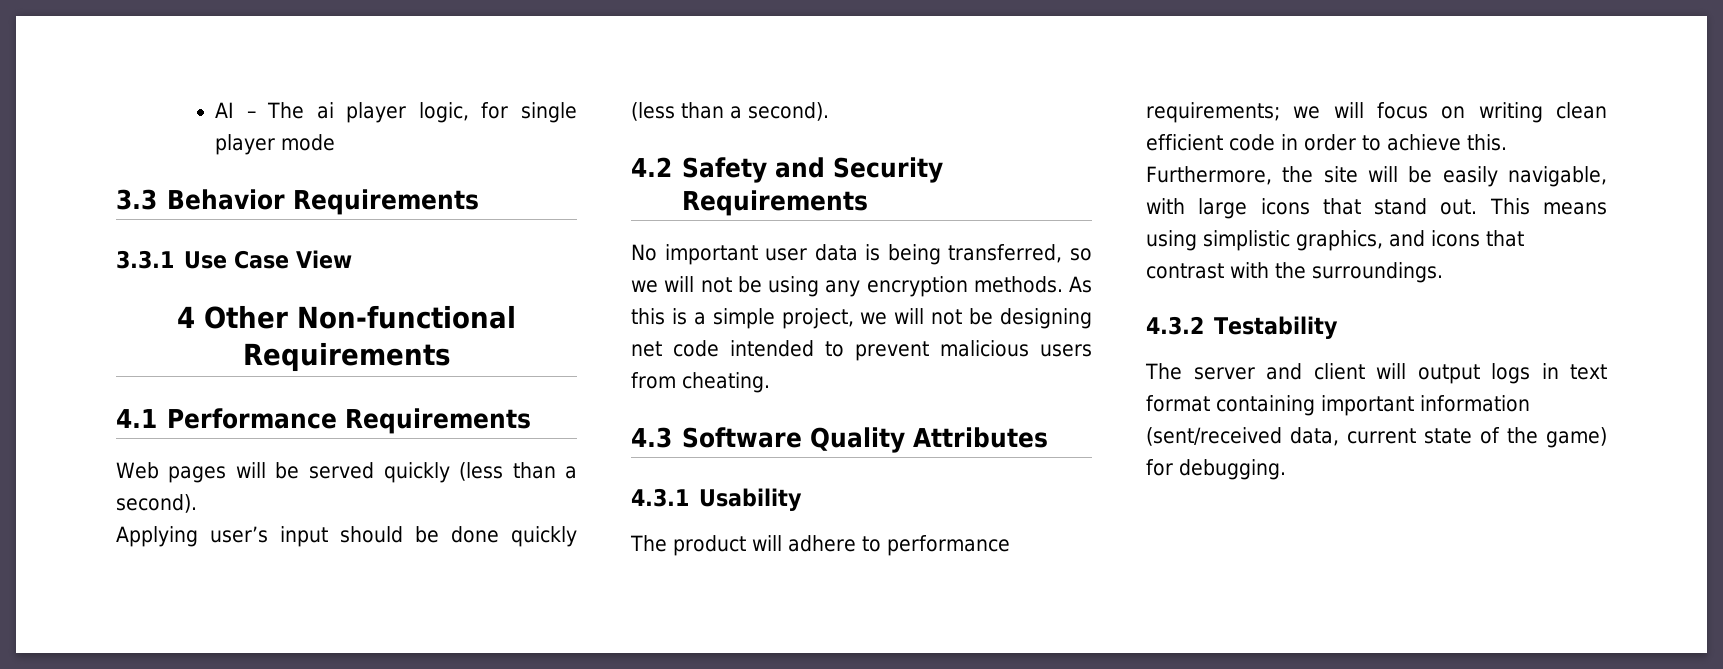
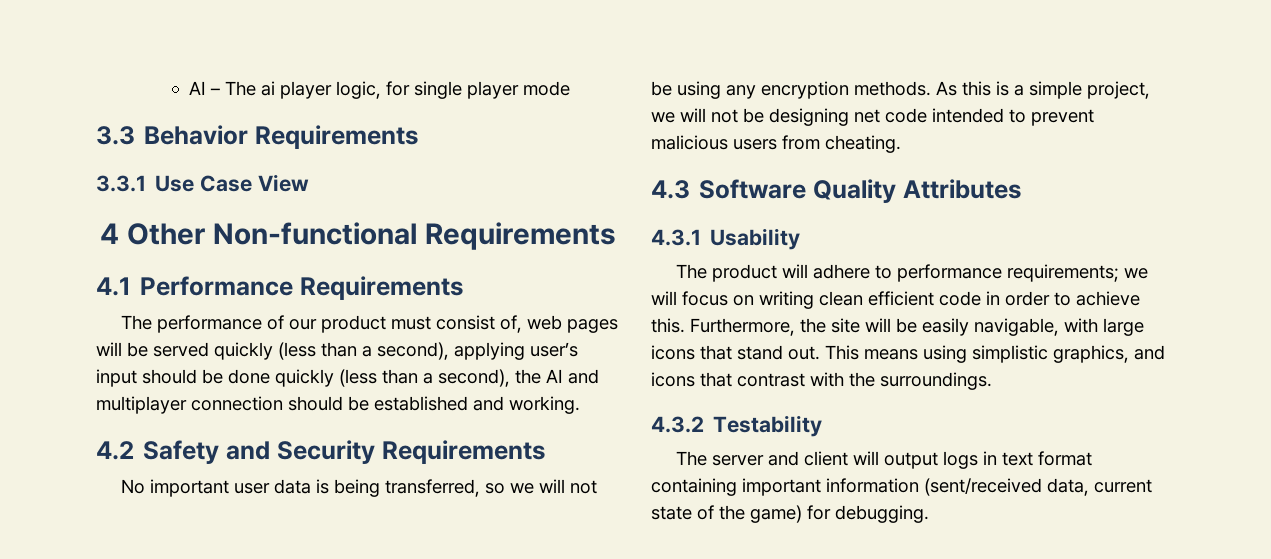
[116,462,159,479] Web -> [120,315,562,333] The performance of our product must consist of, web
[116,494,197,513] [116,526,198,547] second). // Applying -> [377,342,525,360] second), applying
[748,102,829,121] second). -> [438,369,599,387] [96,396,580,414] second), the AI and multiplayer connection should be established and working.

